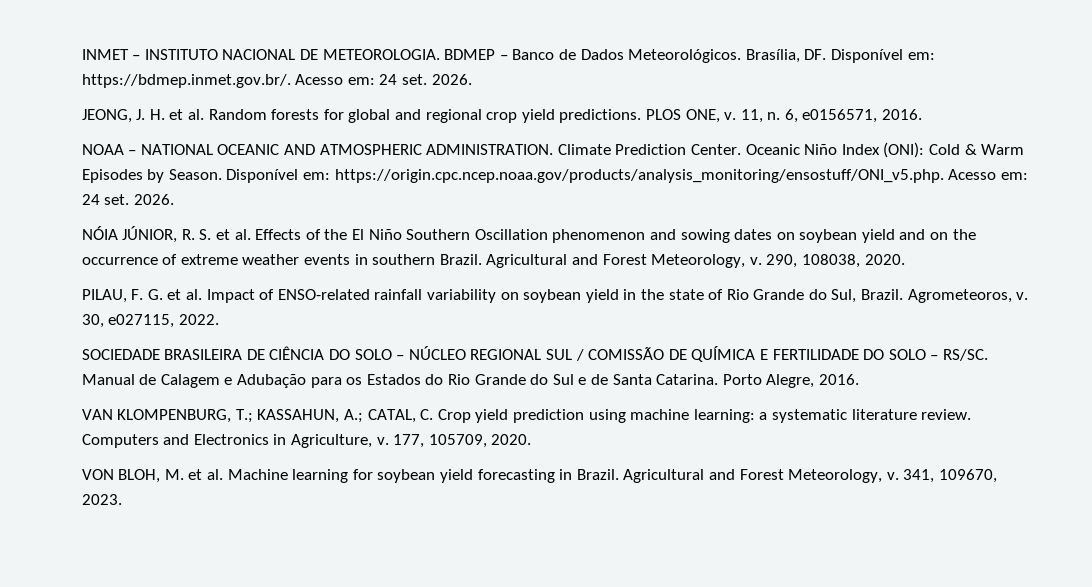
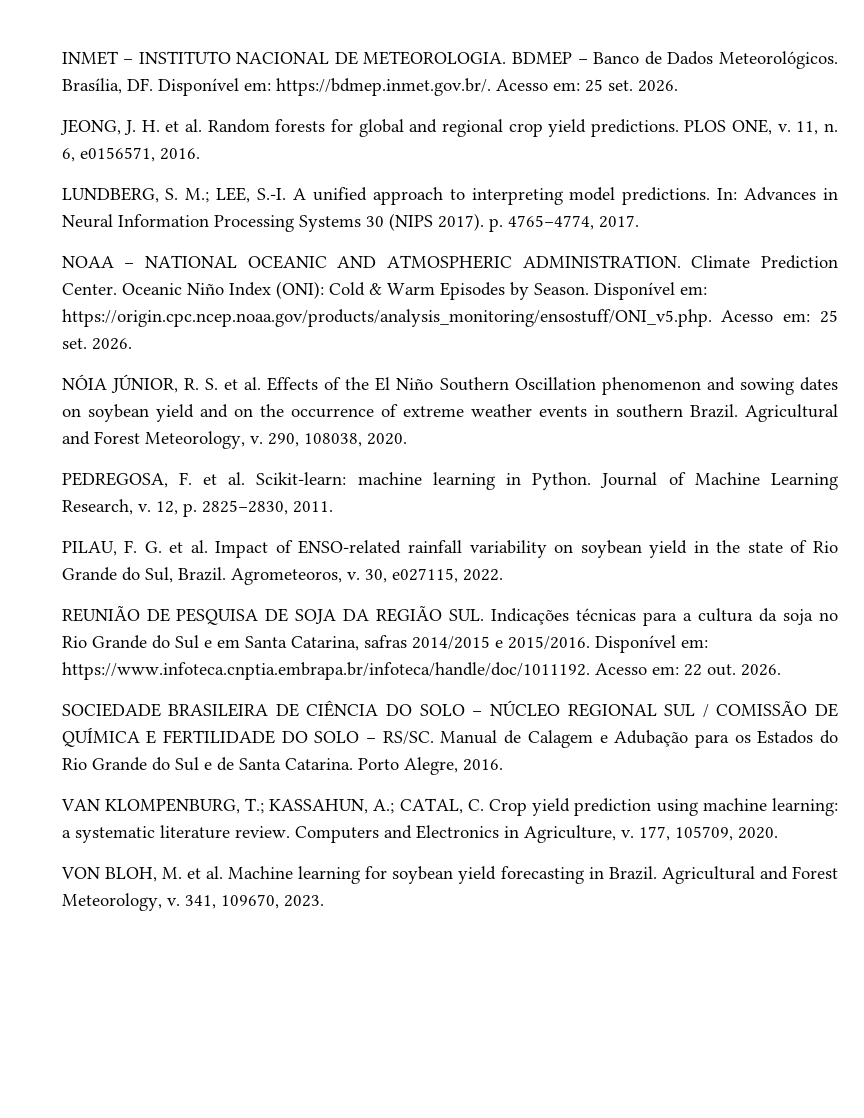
[379,74,398,85] 24 -> [584,79,603,92] 25
(923, 114) none -> [61,187,839,205] [61,213,639,232] // LUNDBERG, S. M.; LEE, S.-I. A unified approach to interpreting model predictions. In: Advances in Neural Information Processing Systems 30 (NIPS 2017). p. 4765–4774, 2017.
[81,194,100,205] 24 -> [820,310,839,323] 25
(905, 259) none -> [61,472,839,490] [61,499,333,517] // PEDREGOSA, F. et al. Scikit-learn: machine learning in Python. Journal of Machine Learning Research, v. 12, p. 2825–2830, 2011.
(219, 319) none -> [61,606,838,626] [61,635,708,653] [61,662,781,680] // REUNIÃO DE PESQUISA DE SOJA DA REGIÃO SUL. Indicações técnicas para a cultura da soja no Rio Grande do Sul e em Santa Catarina, safras 2014/2015 e 2015/2016. Disponível em: https://www.infoteca.cnptia.embrapa.br/infoteca/handle/doc/1011192. Acesso em: 22 out. 2026.

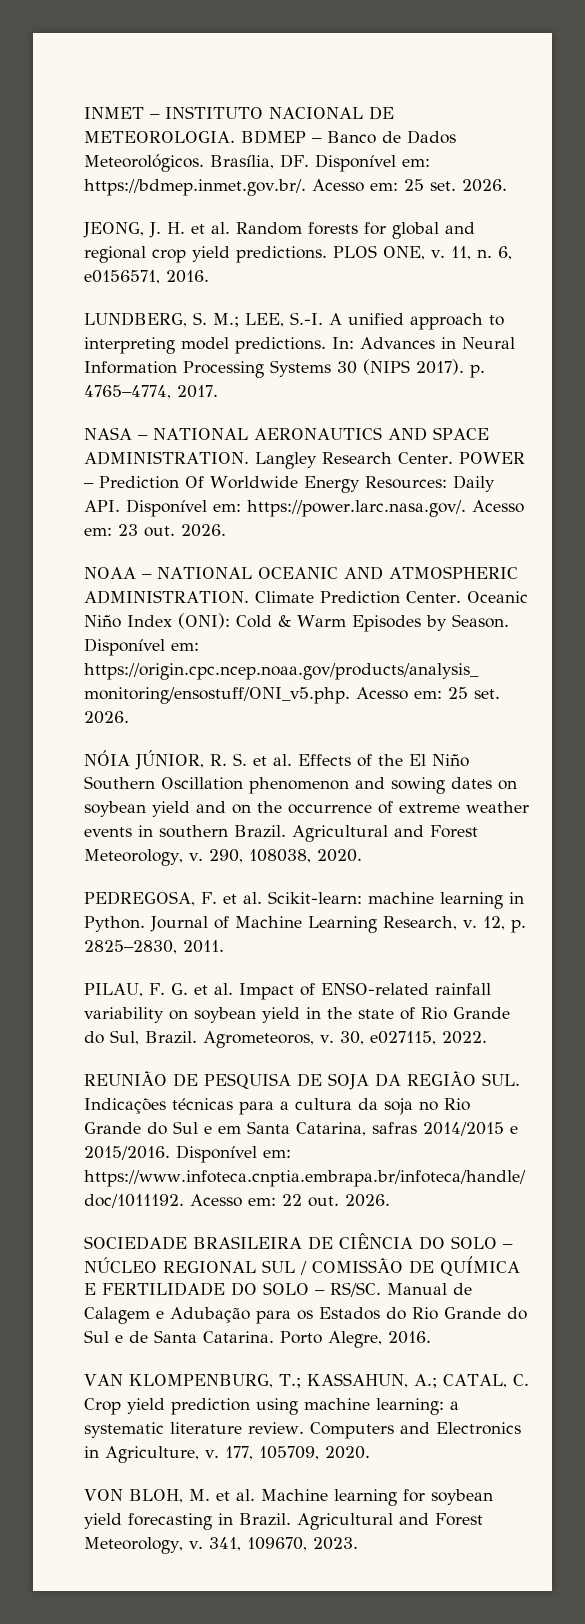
(639, 221) none -> [84,427,490,441] [84,451,526,469] [84,475,496,493] [84,499,525,517] [84,524,227,537] // NASA – NATIONAL AERONAUTICS AND SPACE ADMINISTRATION. Langley Research Center. POWER – Prediction Of Worldwide Energy Resources: Daily API. Disponível em: https://power.larc.nasa.gov/. Acesso em: 23 out. 2026.

